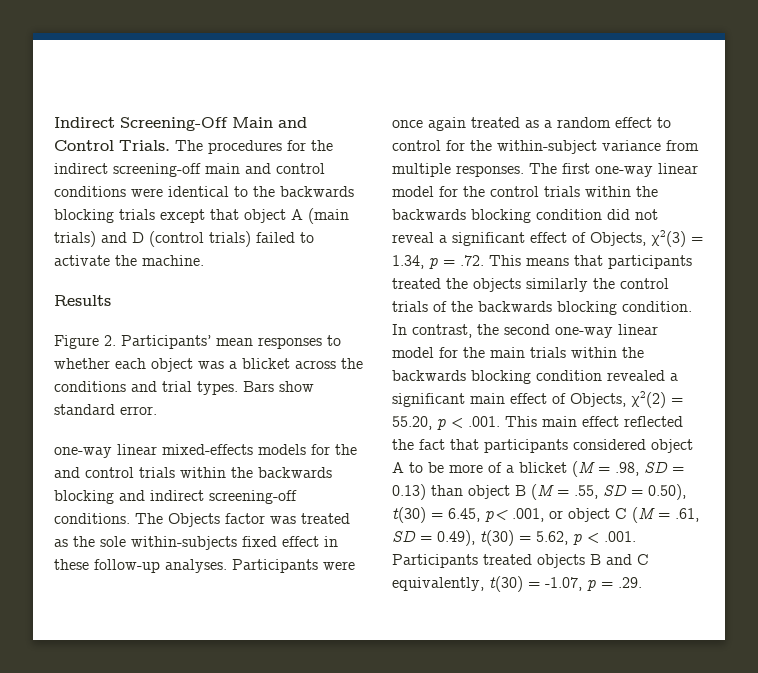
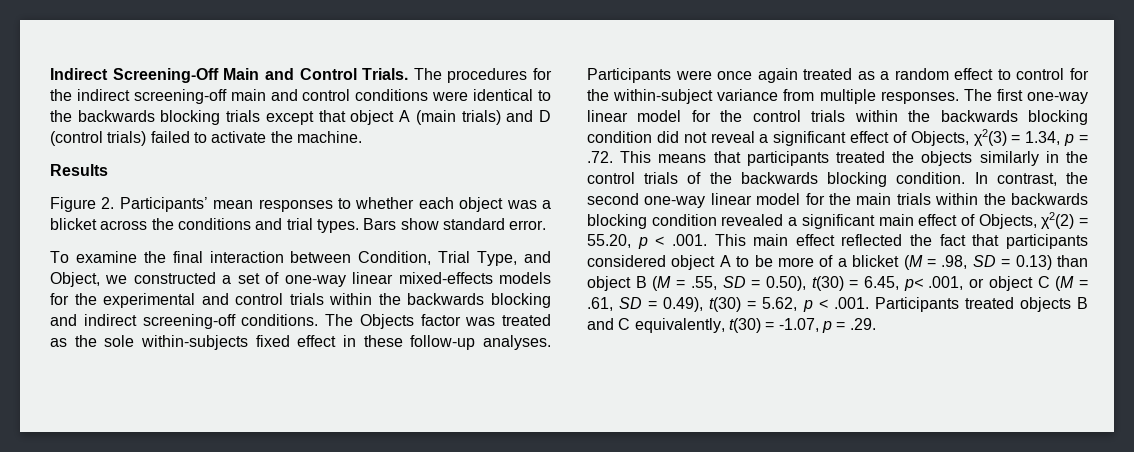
(157, 410) none -> [50,251,552,266] [50,272,280,287] To examine the final interaction between Condition, Trial Type, and Object, we constructed a set of
(357, 449) none -> [103,293,196,308] experimental
(588, 285) none -> [1045,151,1059,163] in

